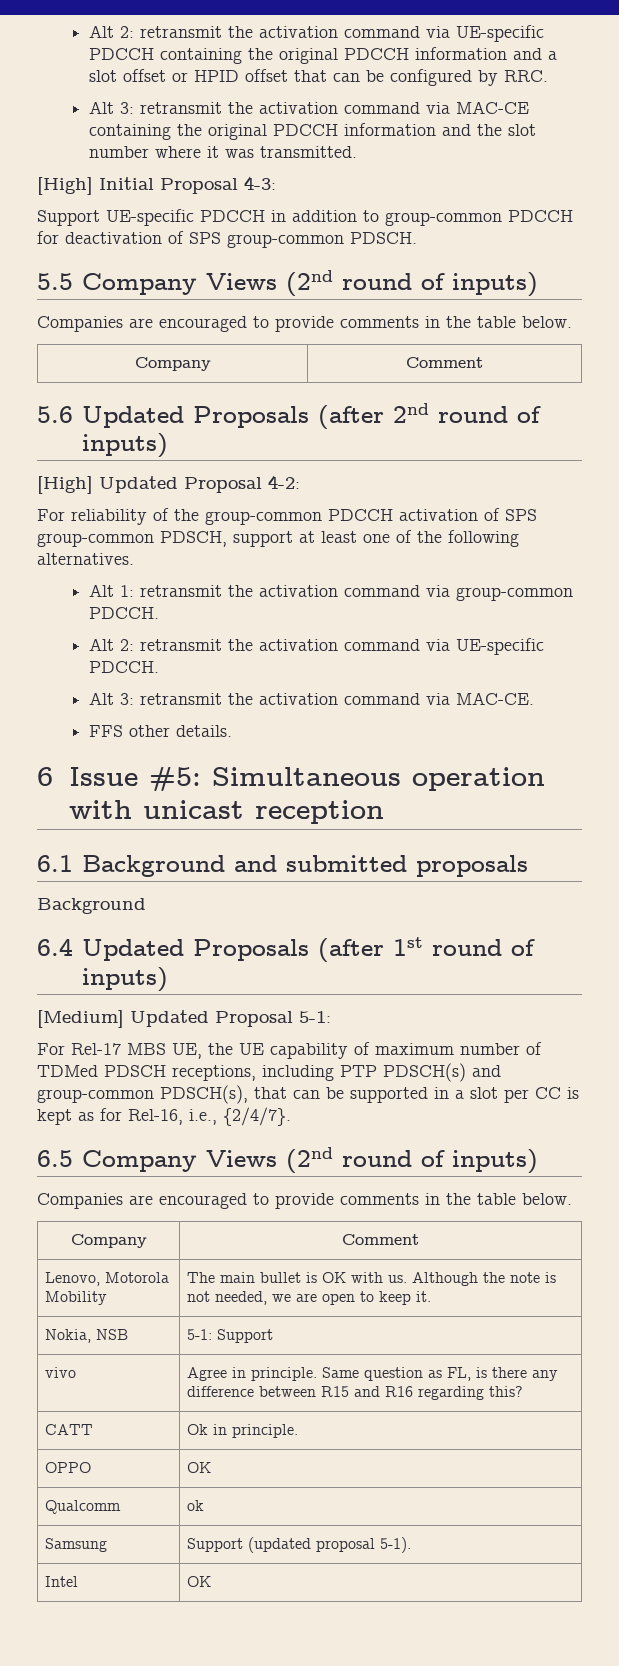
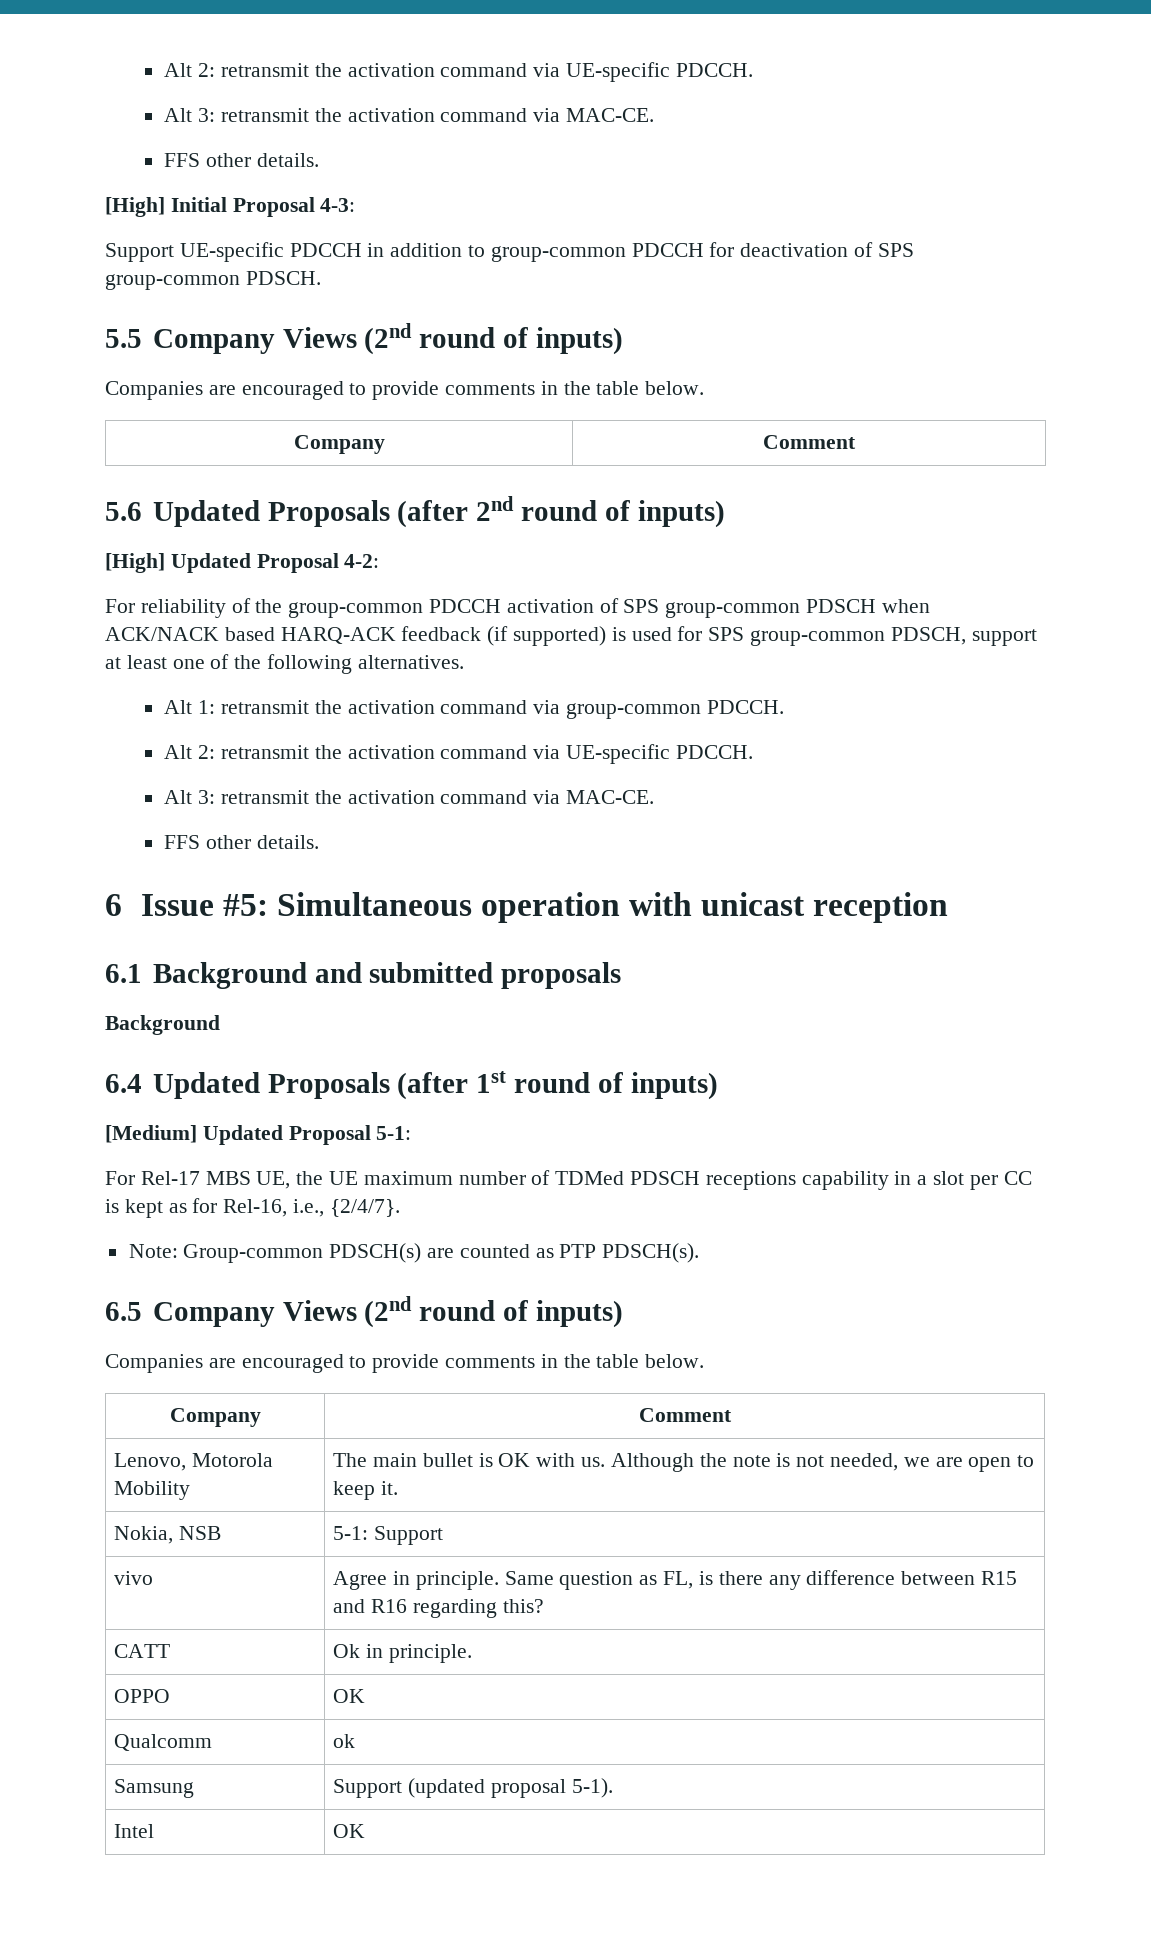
[88,25,544,42] [88,47,557,64] [88,69,548,86] [88,101,529,114] [88,123,536,140] [88,146,357,158] Alt 2: retransmit the activation command via UE-specific PDCCH containing the original PDCCH information and a slot offset or HPID offset that can be configured by RRC. // Alt 3: retransmit the activation command via MAC-CE containing the original PDCCH information and the slot number where it was transmitted. -> [164,62,753,82] [164,108,655,122] [164,153,319,167] Alt 2: retransmit the activation command via UE-specific PDCCH. // Alt 3: retransmit the activation command via MAC-CE. // FFS other details.
(154, 540) none -> [806,599,930,613] [105,626,886,646] PDSCH when ACK/NACK based HARQ-ACK feedback (if supported) is used for SPS group-common
[270,1042,370,1059] capability of -> (359, 1178) none
[172,1063,501,1082] [37,1085,428,1104] receptions, including PTP PDSCH(s) and group-common PDSCH(s), that can be supported -> [705,1171,889,1190] receptions capability
(291, 1116) none -> [128,1243,700,1263] // Note: Group-common PDSCH(s) are counted as PTP PDSCH(s).

